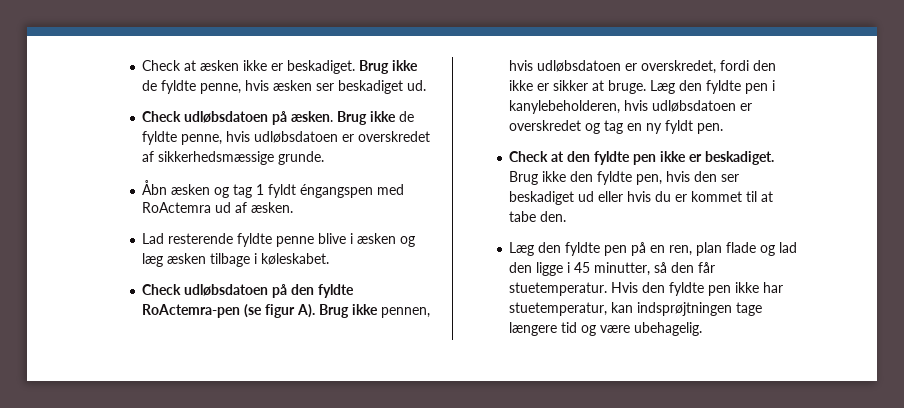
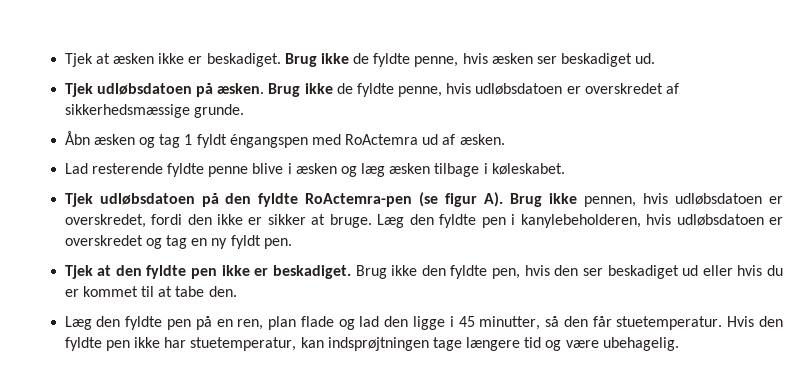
[142,60,182,71] Check -> [64,53,93,67] Tjek
[142,111,182,122] Check -> [64,83,93,97] Tjek
[142,284,182,295] Check -> [64,193,93,207] Tjek
[509,151,549,162] Check -> [64,265,93,279] Tjek

